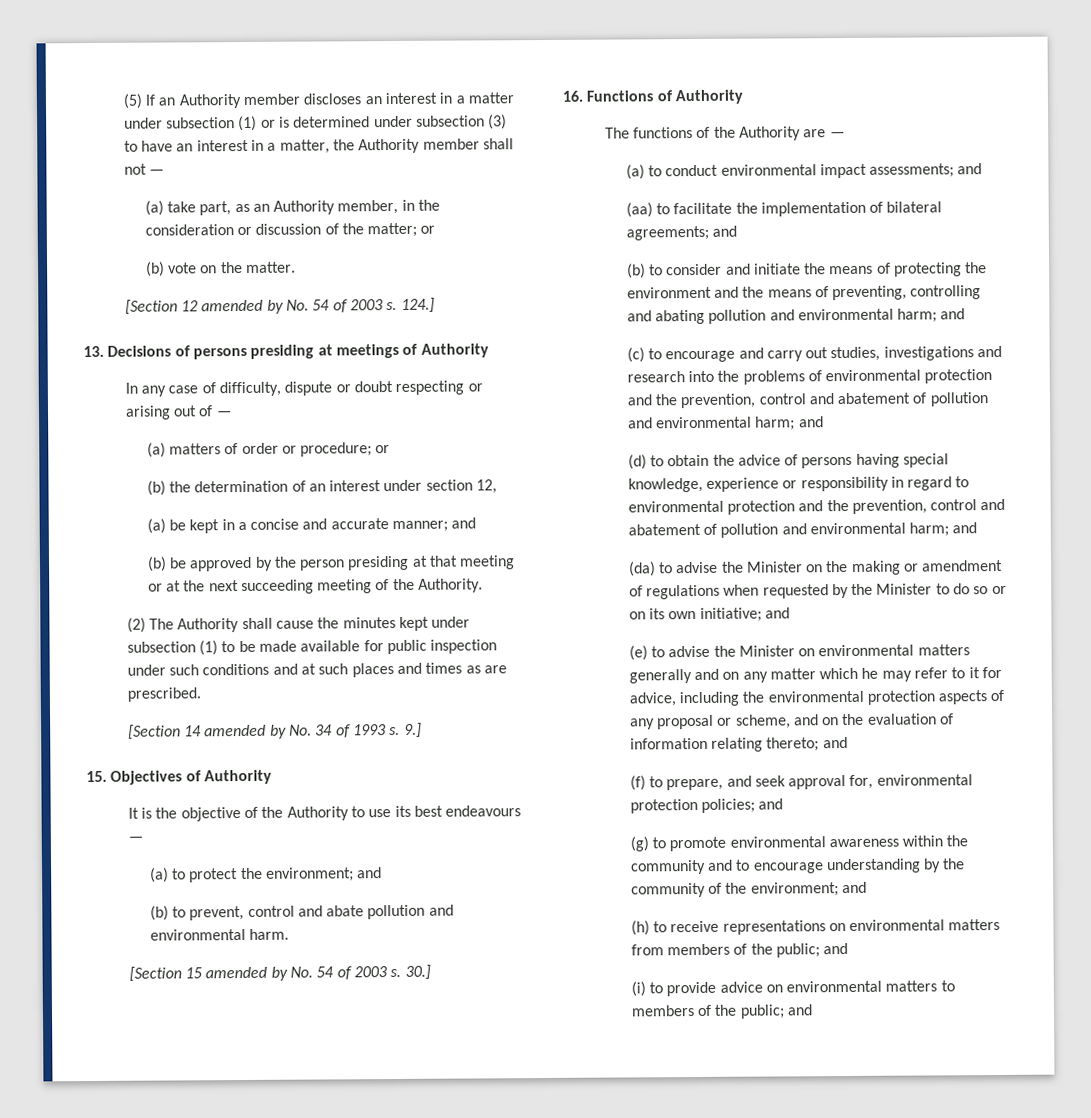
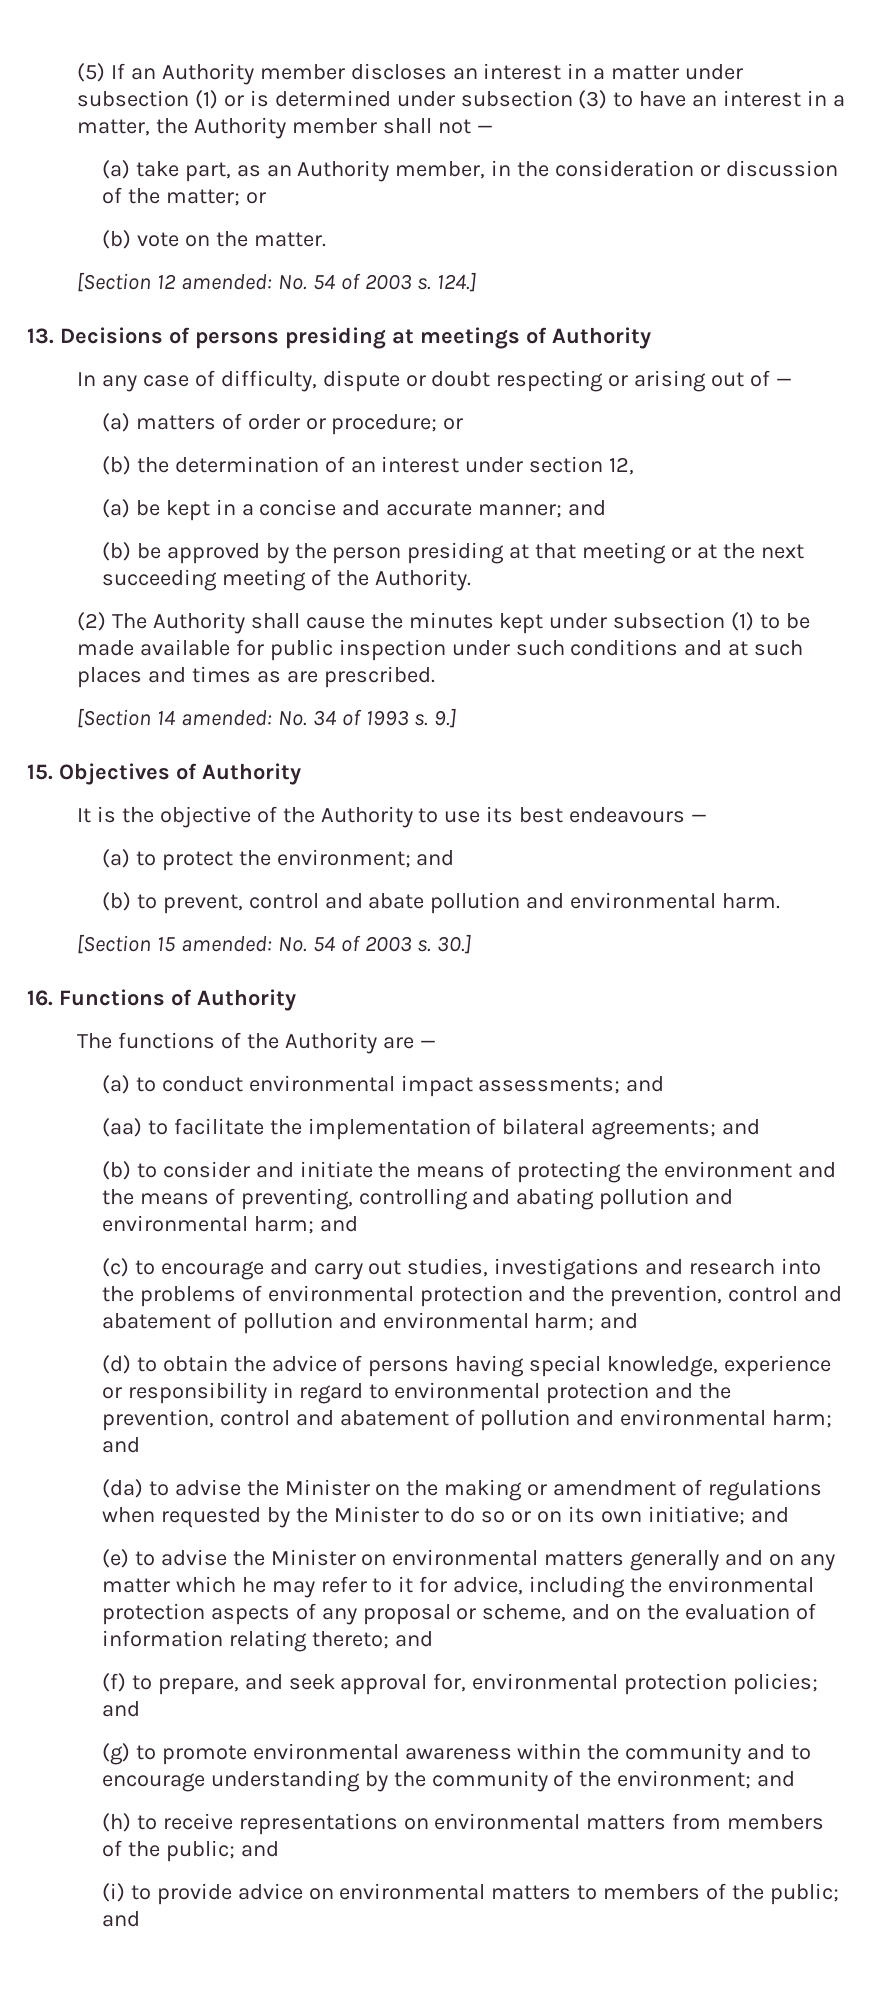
[201,299,284,314] amended by -> [180,274,272,290] amended:
[204,724,287,739] amended by -> [180,710,272,726] amended:
[205,966,288,981] amended by -> [180,936,272,952] amended:

